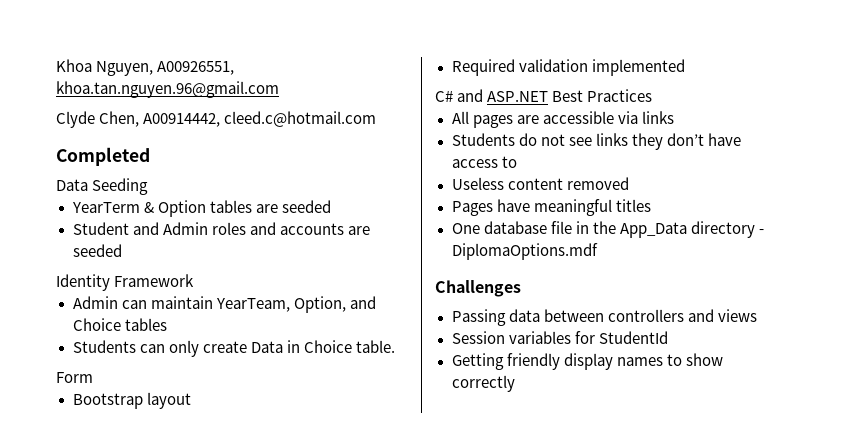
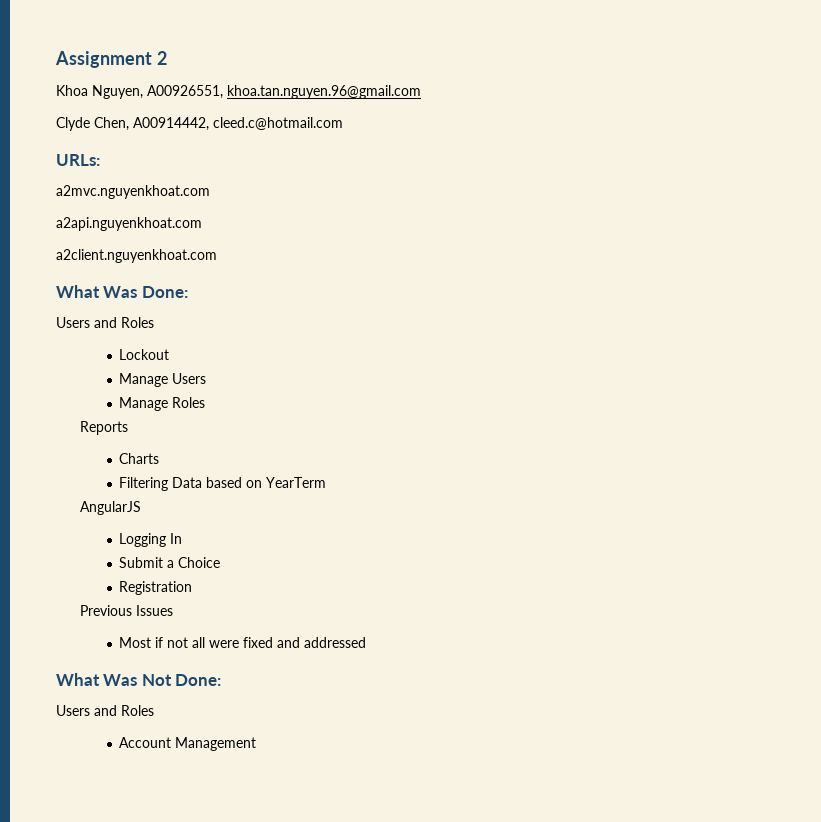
(56, 65) none -> [55,51,167,68] Assignment 2 //
[56,147,150,166] [56,178,149,195] [71,200,331,217] [72,222,370,235] [72,244,122,257] [56,274,195,291] [72,296,376,313] [72,318,167,331] [72,340,395,357] [56,372,93,383] [72,392,191,409] [451,59,685,76] [435,89,653,102] [451,111,674,128] [451,133,741,150] [451,156,517,168] [451,177,629,190] [451,199,651,216] [451,221,764,238] [451,243,598,260] [435,280,521,297] [451,309,757,326] [451,331,668,344] [451,353,723,370] [451,375,515,392] Completed // Data Seeding // YearTerm & Option tables are seeded // Student and Admin roles and accounts are seeded // Identity Framework // Admin can maintain YearTeam, Option, and Choice tables // Students can only create Data in Choice table. // Form // Bootstrap layout // Required validation implemented // C# and ASP.NET Best Practices // All pages are accessible via links // Students do not see links they don’t have access to // Useless content removed // Pages have meaningful titles // One database file in the App_Data directory - DiplomaOptions.mdf // Challenges // Passing data between controllers and views // Session variables for StudentId // Getting friendly display names to show correctly -> [56,154,100,166] [56,185,210,199] [56,217,202,231] [56,249,217,263] [56,285,188,298] [56,317,154,328] [119,349,170,360] [119,373,207,387] [119,397,206,411] [79,421,128,435] [119,453,160,464] [119,477,327,491] [79,501,141,515] [119,533,183,547] [119,557,221,568] [119,581,193,595] [79,605,173,616] [119,637,367,648] [56,673,222,686] [56,705,154,716] [119,737,257,751] URLs: // a2mvc.nguyenkhoat.com // a2api.nguyenkhoat.com // a2client.nguyenkhoat.com // What Was Done: // Users and Roles // Lockout // Manage Users // Manage Roles // Reports // Charts // Filtering Data based on YearTerm // AngularJS // Logging In // Submit a Choice // Registration // Previous Issues // Most if not all were fixed and addressed // What Was Not Done: // Users and Roles // Account Management

